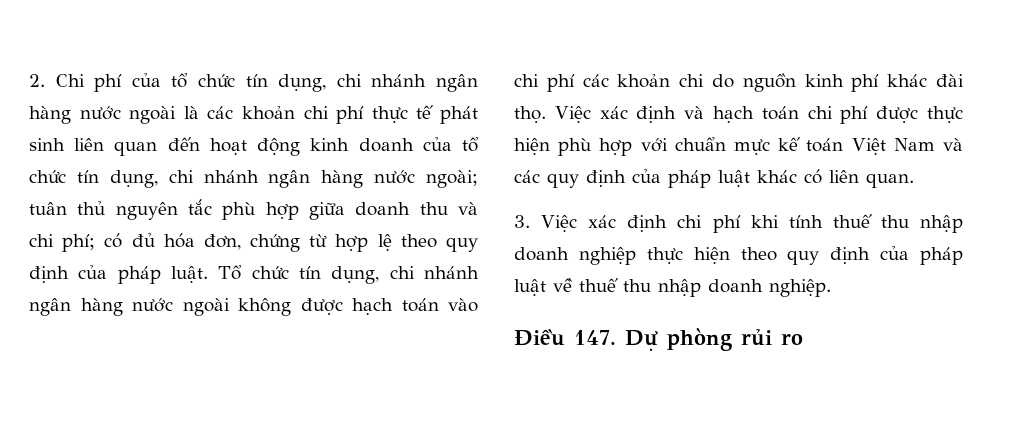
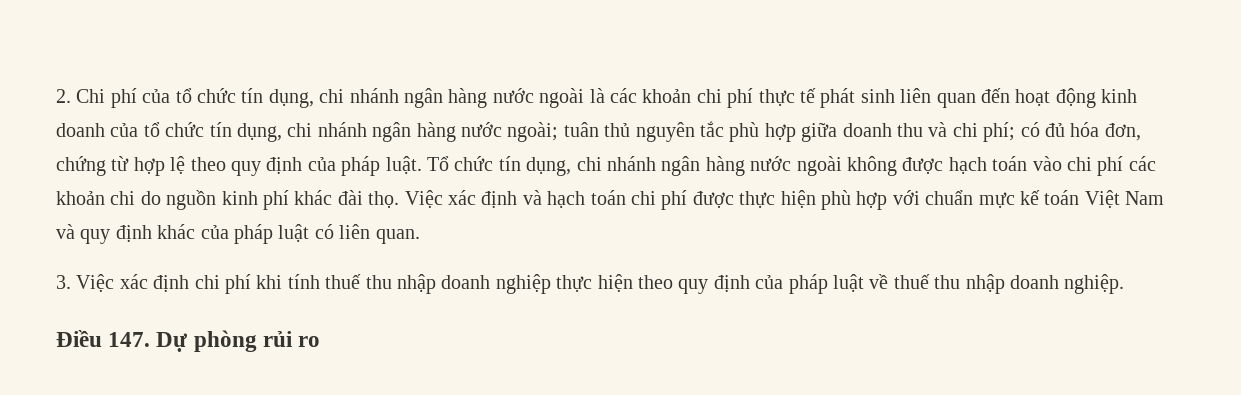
[514,169,797,188] các quy định của pháp luật khác -> [80,224,310,244] quy định khác của pháp luật

